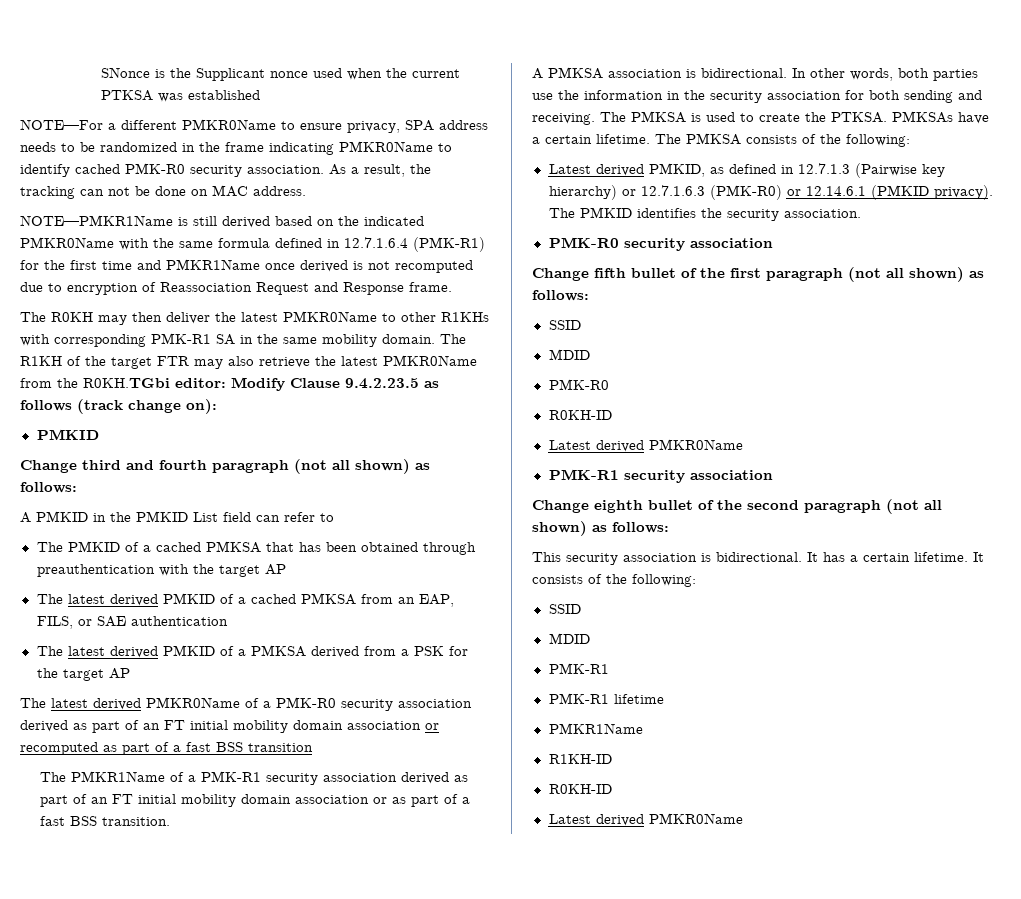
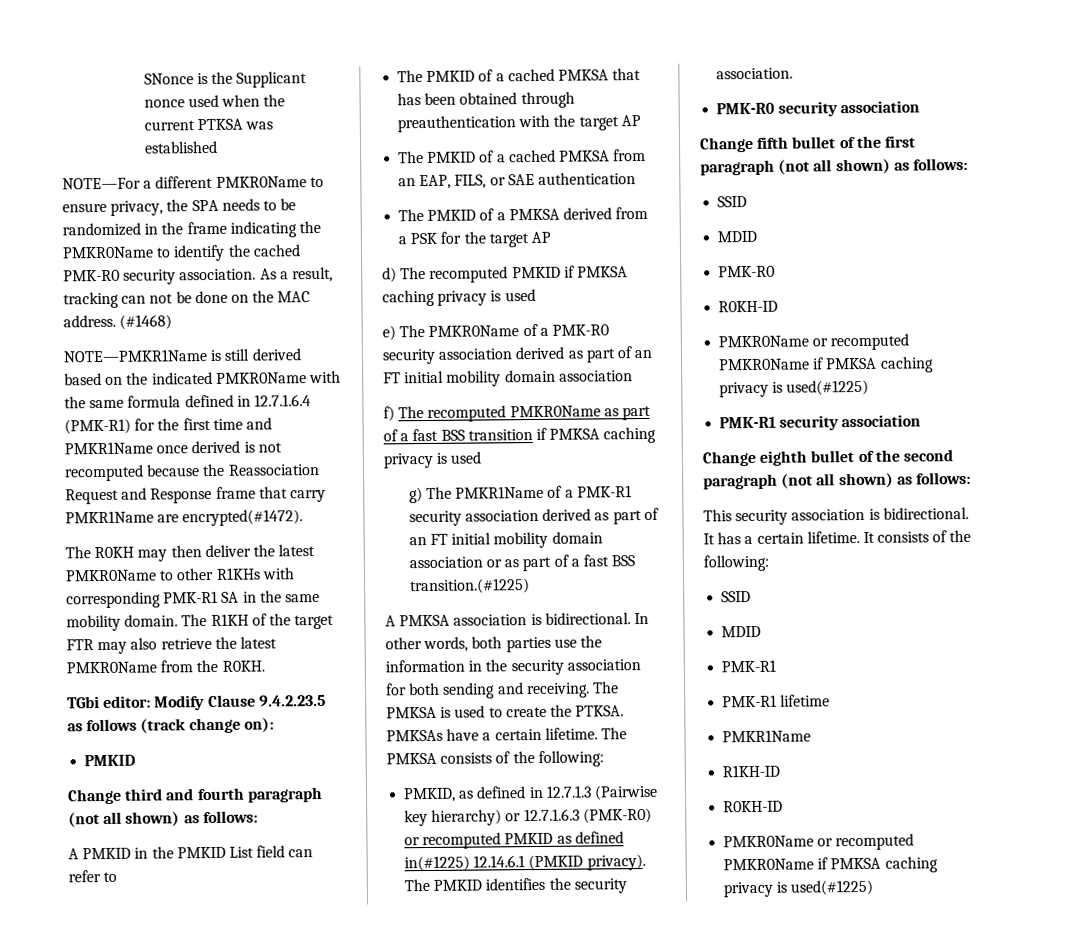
[405,120,488,131] SPA address -> [166,199,219,212] the SPA
(334, 148) none -> [298,220,321,234] the
(70, 170) none -> [227,244,251,257] the
[410,164,431,174] the -> (333, 274) none
(208, 192) none -> [252,290,275,303] the
(306, 191) none -> [119,314,173,330] (#1468)
[20,282,452,295] due to encryption of Reassociation Request and Response frame. -> [146,463,320,477] [65,486,326,505] [65,509,304,527] because the Reassociation Request and Response frame that carry PMKR1Name are encrypted(#1472).
[83,378,170,388] R0KH.TGbi -> [221,660,265,672] [67,696,100,709] R0KH. // TGbi
[67,594,158,606] latest derived -> (425, 157) none
[67,646,158,658] latest derived -> (425, 215) none
[20,698,141,710] The latest derived -> [382,265,628,283] [382,288,536,307] [382,324,426,341] d) The recomputed PMKID if PMKSA caching privacy is used // e) The
[425,723,439,730] [20,742,98,755] or recomputed -> [383,405,601,422] // f) The recomputed PMKR0Name
(313, 747) // -> [535,426,657,444] [383,451,482,469] [408,487,423,504] if PMKSA caching privacy is used // g)
[102,817,171,826] transition. -> [409,578,530,595] transition.(#1225)
[548,164,644,176] Latest derived -> (604, 758) none
(801, 192) none -> [422,831,624,850] [404,855,471,872] recomputed PMKID as defined in(#1225)
[548,439,743,452] Latest derived PMKR0Name -> [718,333,910,351] [719,356,934,373] [719,379,870,398] PMKR0Name or recomputed PMKR0Name if PMKSA caching privacy is used(#1225)
[548,813,743,826] Latest derived PMKR0Name -> [723,833,915,851] [723,856,938,873] [723,879,874,898] PMKR0Name or recomputed PMKR0Name if PMKSA caching privacy is used(#1225)

